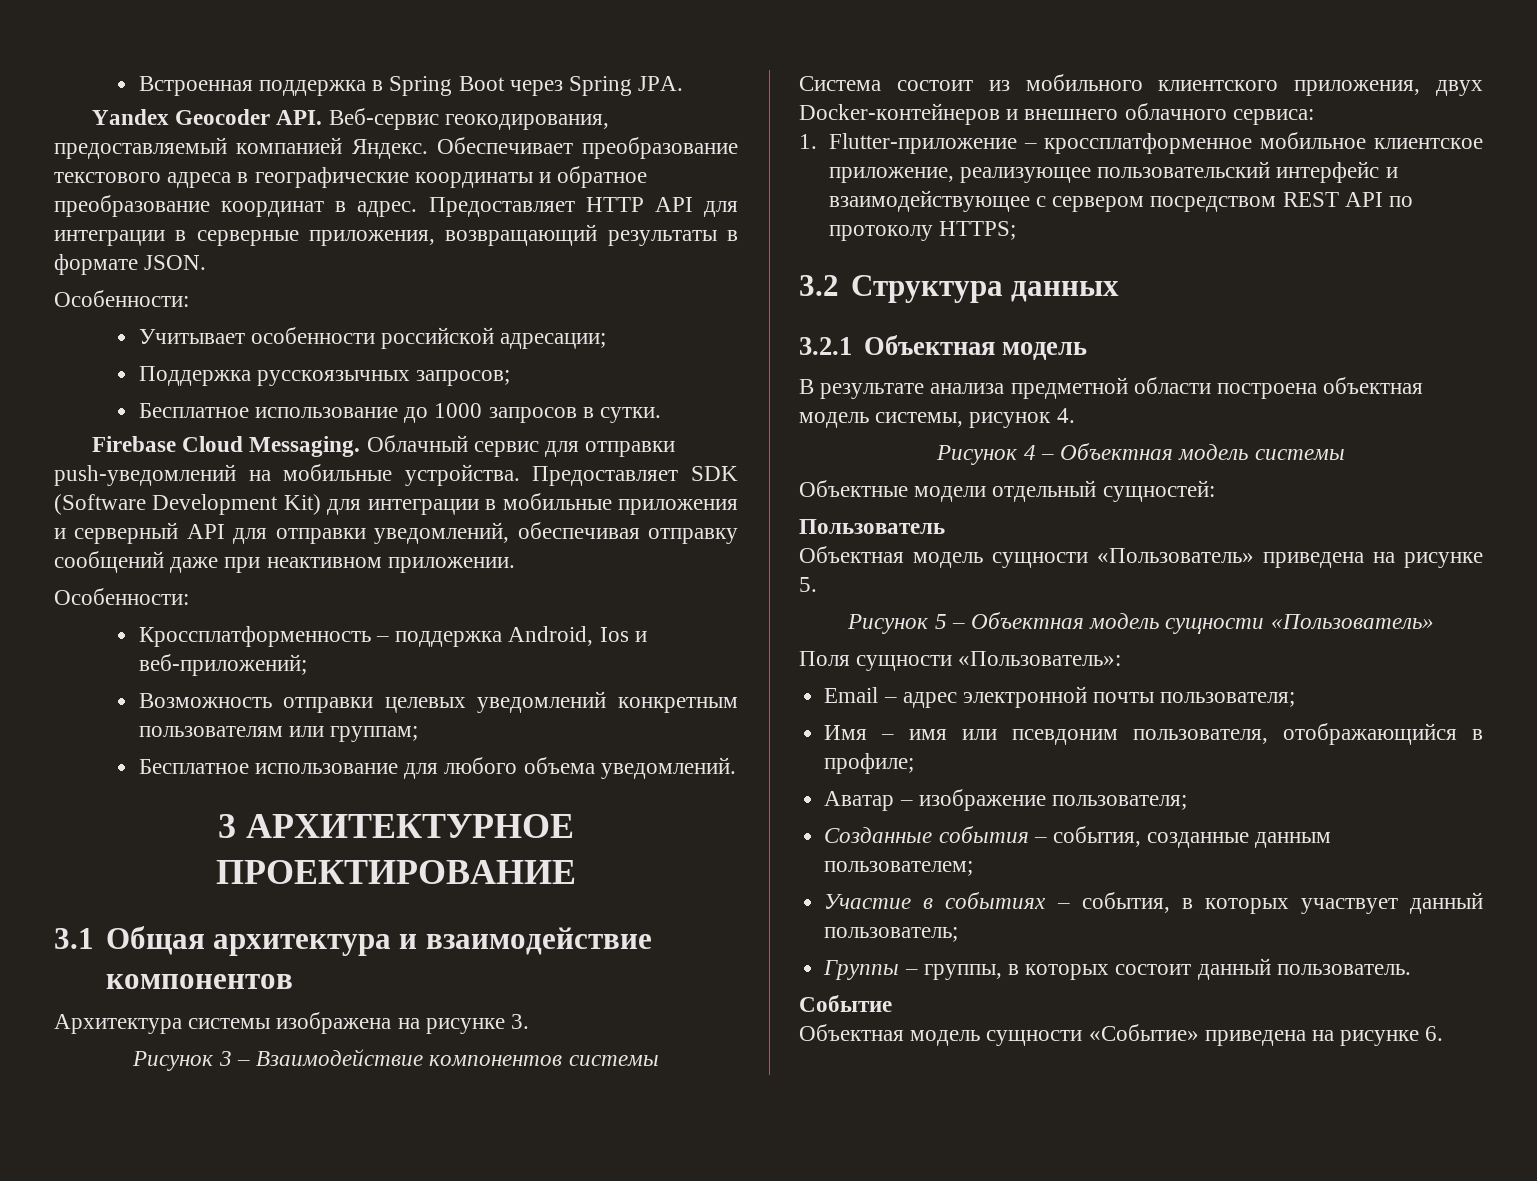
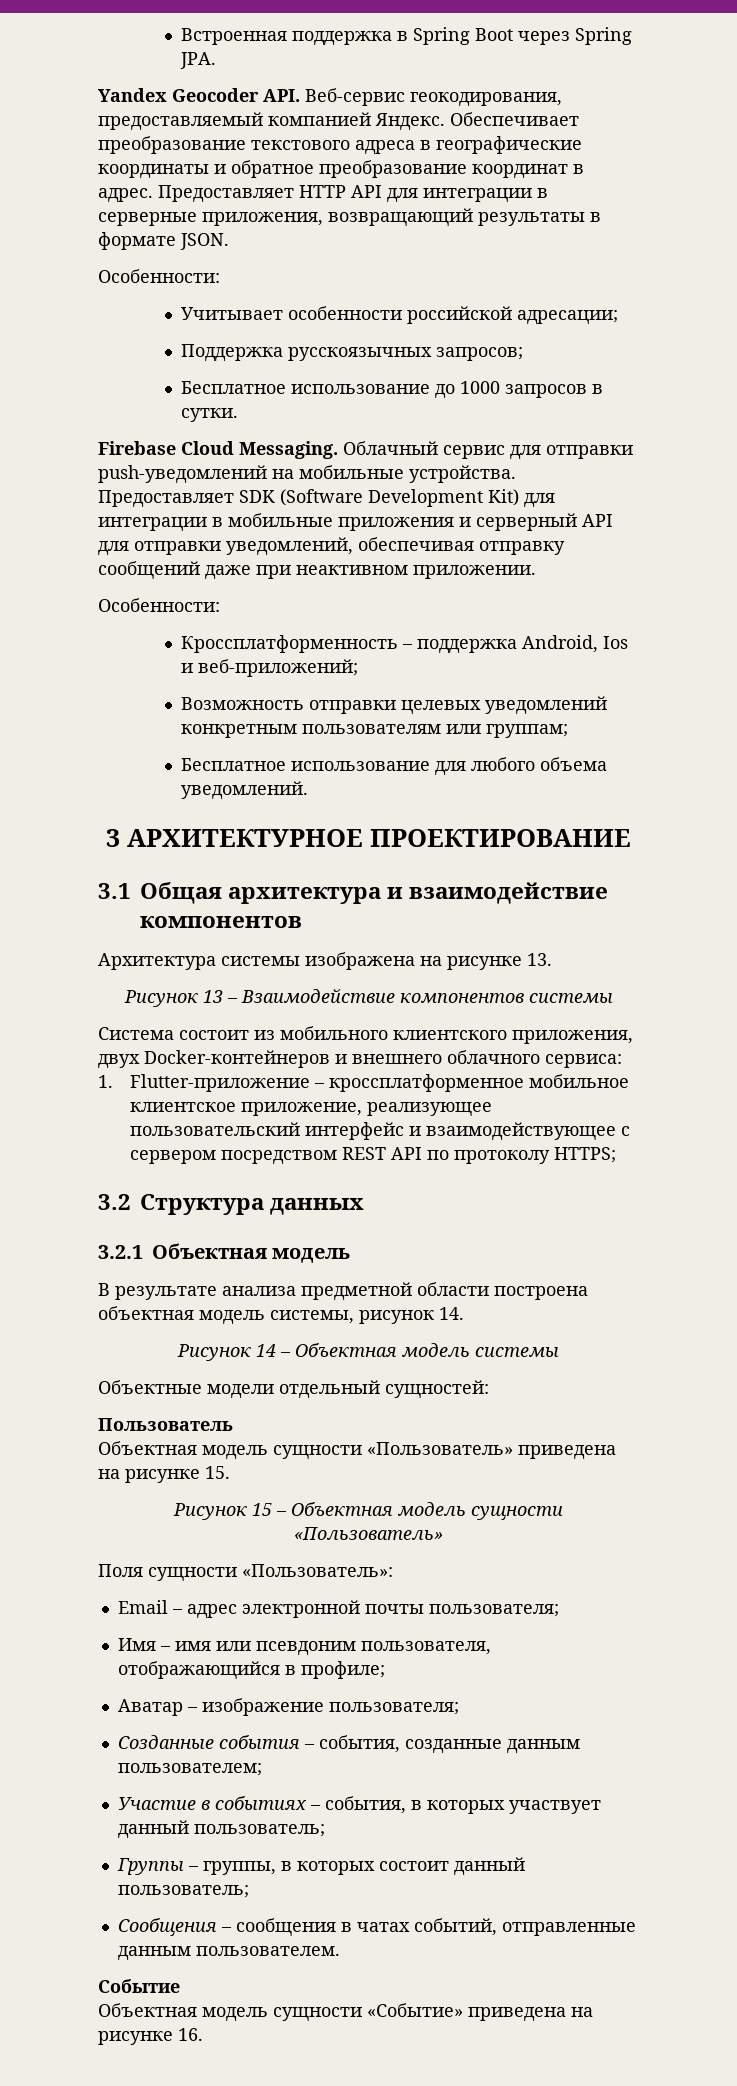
[511,1014,530,1029] [132,1051,232,1071] 3. // Рисунок 3 -> [527,953,552,966] [123,990,223,1007] 13. // Рисунок 13
[1056,408,1075,423] [936,445,1036,465] 4. // Рисунок 4 -> [439,1307,464,1320] [177,1344,276,1361] 14. // Рисунок 14
[799,577,817,592] [847,614,947,634] 5. // Рисунок 5 -> [205,1466,230,1479] [173,1503,272,1520] 15. // Рисунок 15
[1276,964,1411,975] пользователь. -> [117,1885,249,1898] [117,1918,636,1937] [117,1946,340,1961] пользователь; // Сообщения – сообщения в чатах событий, отправленные данным пользователем.
[1425,1026,1444,1041] 6. -> [178,2028,203,2041] 16.

